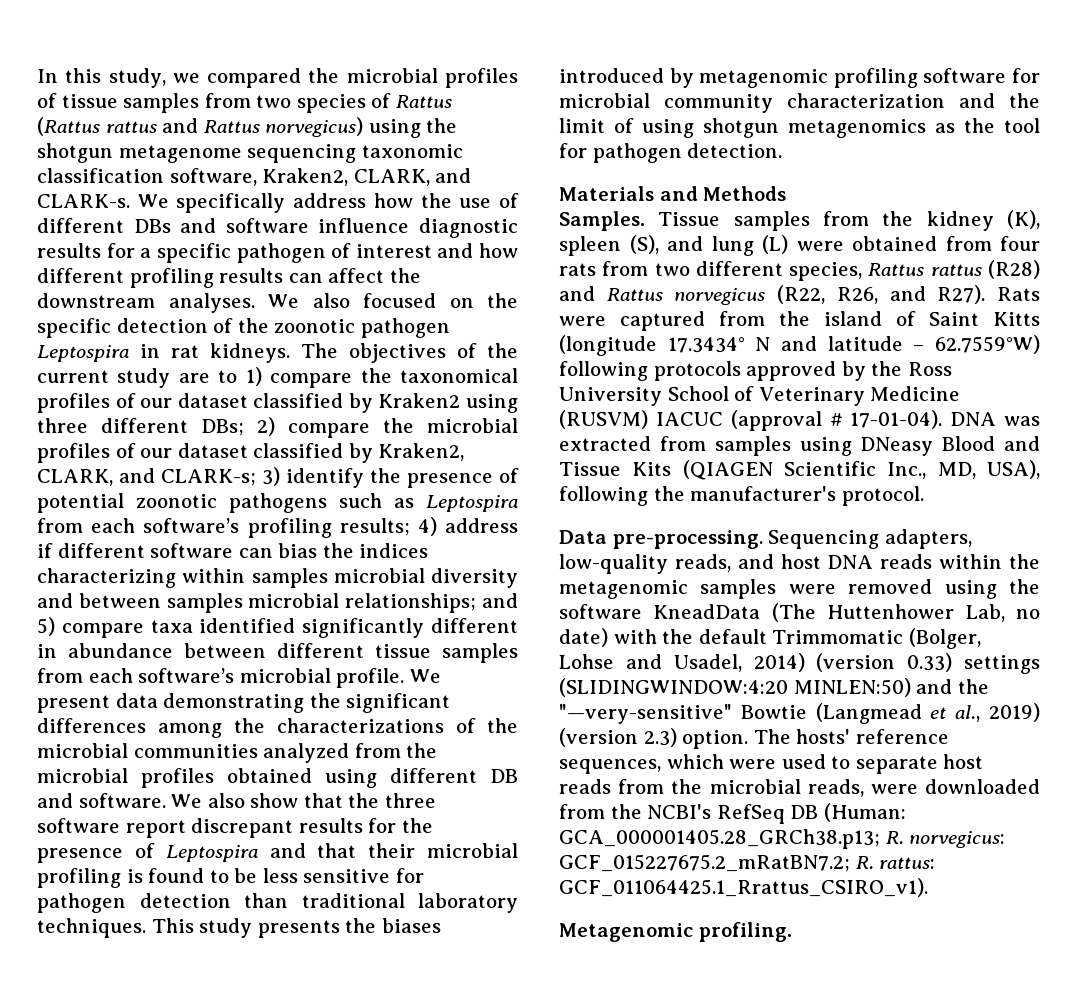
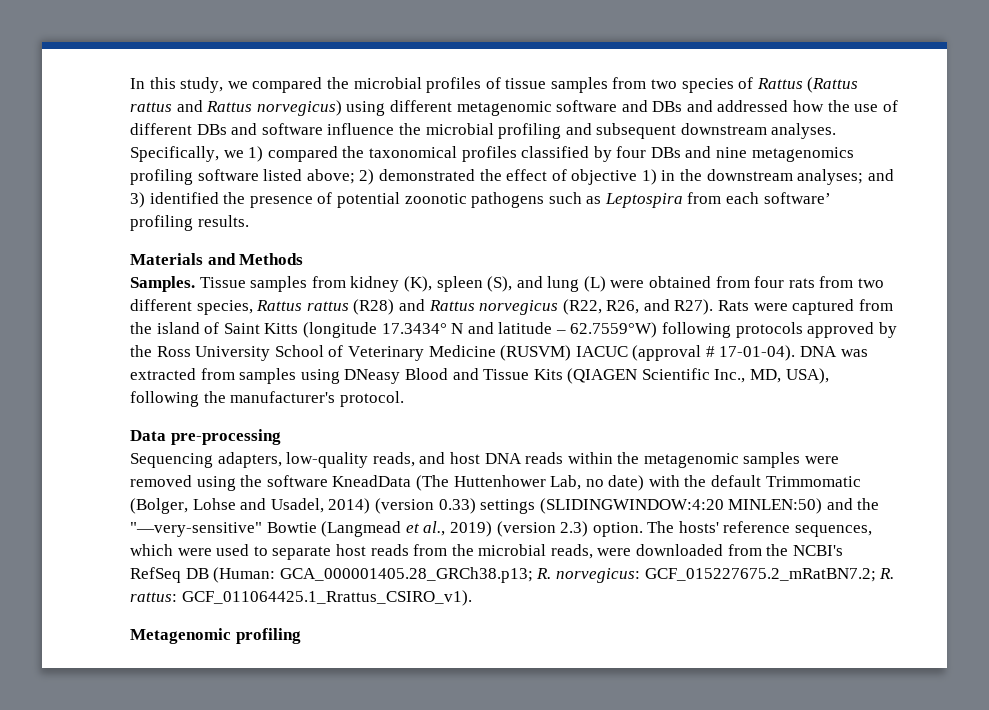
[426,118,458,133] [37,143,463,163] [37,168,472,186] [37,193,367,213] the shotgun metagenome sequencing taxonomic classification software, Kraken2, CLARK, and CLARK-s. We specifically address -> [389,100,789,116] different metagenomic software and DBs and addressed
[419,218,519,238] [37,243,518,263] [37,268,421,288] [37,293,519,313] [37,318,450,338] [37,343,518,363] [37,367,518,388] [37,393,518,413] [37,417,518,438] [37,443,465,463] [37,467,364,488] diagnostic results for a specific pathogen of interest and how different profiling results can affect the downstream analyses. We also focused on the specific detection of the zoonotic pathogen Leptospira in rat kidneys. The objectives of the current study are to 1) compare the taxonomical profiles of our dataset classified by Kraken2 using three different DBs; 2) compare the microbial profiles of our dataset classified by Kraken2, CLARK, and CLARK-s; 3) identify -> [398,123,837,139] [130,146,854,162] [130,169,894,185] [130,192,219,208] the microbial profiling and subsequent downstream analyses. Specifically, we 1) compared the taxonomical profiles classified by four DBs and nine metagenomics profiling software listed above; 2) demonstrated the effect of objective 1) in the downstream analyses; and 3) identified
[143,517,518,538] [37,543,429,558] [37,568,518,588] [37,593,518,613] [37,617,518,638] [37,643,518,663] [37,668,441,688] [37,693,451,713] [37,718,518,738] [37,743,438,763] [37,768,518,788] [37,793,436,808] [37,818,433,838] [37,843,518,863] [37,868,424,888] [37,893,518,913] [37,918,441,938] [559,68,1040,88] [559,93,1040,113] [559,118,1040,138] [559,143,783,163] software’s profiling results; 4) address if different software can bias the indices characterizing within samples microbial diversity and between samples microbial relationships; and 5) compare taxa identified significantly different in abundance between different tissue samples from each software’s microbial profile. We present data demonstrating the significant differences among the characterizations of the microbial communities analyzed from the microbial profiles obtained using different DB and software. We also show that the three software report discrepant results for the presence of Leptospira and that their microbial profiling is found to be less sensitive for pathogen detection than traditional laboratory techniques. This study presents the biases introduced by metagenomic profiling software for microbial community characterization and the limit of using shotgun metagenomics as the tool for pathogen detection. -> [763,192,831,204] [130,215,249,231] software’ profiling results.
[882,211,914,226] the -> (346, 282) none
[612,530,763,549] pre-processing. -> [170,429,281,445] pre-processing //
[698,922,792,942] profiling. -> [235,628,301,644] profiling

